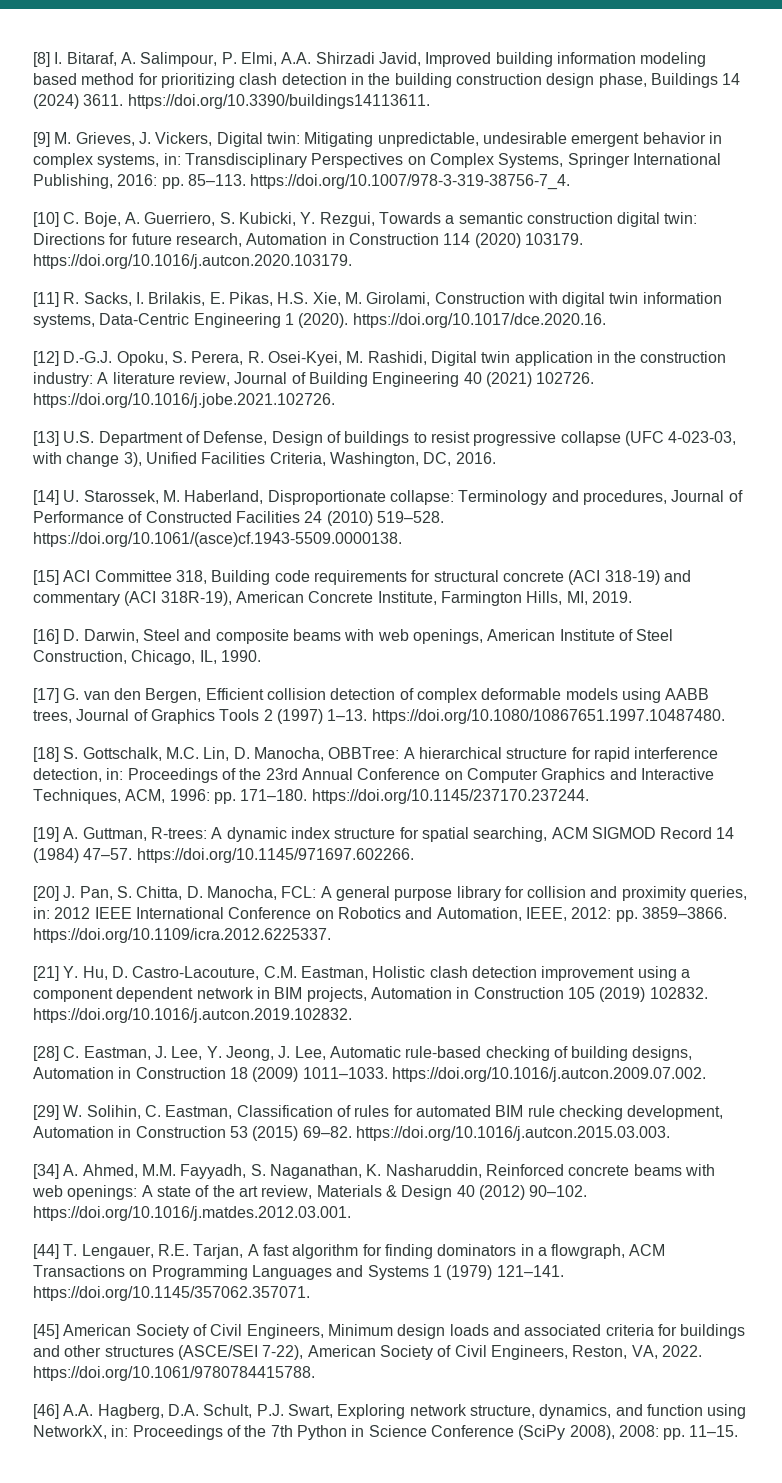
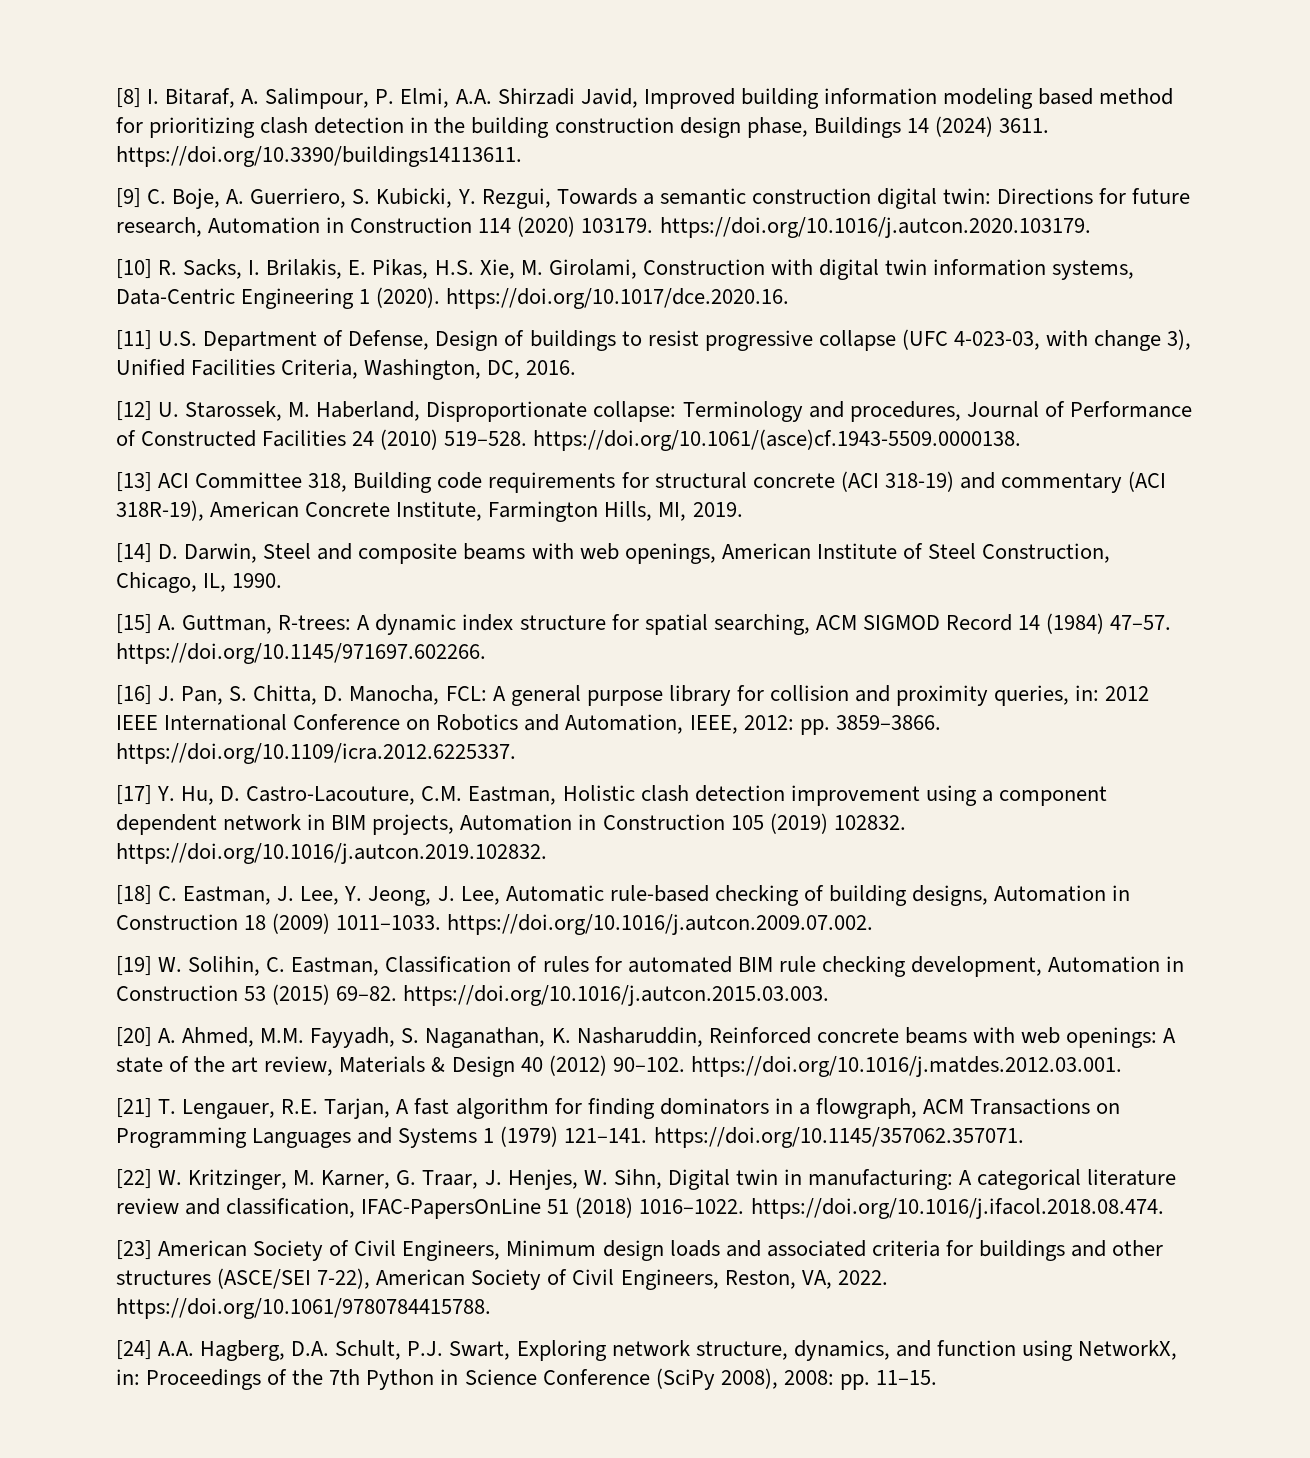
[54,132,722,147] [33,153,721,168] [33,174,571,190] [33,212,59,227] M. Grieves, J. Vickers, Digital twin: Mitigating unpredictable, undesirable emergent behavior in complex systems, in: Transdisciplinary Perspectives on Complex Systems, Springer International Publishing, 2016: pp. 85–113. https://doi.org/10.1007/978-3-319-38756-7_4. // [10] -> (141, 198) none
[33,292,59,307] [11] -> [116,259,152,279] [10]
[33,351,727,366] [33,372,595,387] [33,393,335,408] [33,431,59,446] [12] D.-G.J. Opoku, S. Perera, R. Osei-Kyei, M. Rashidi, Digital twin application in the construction industry: A literature review, Journal of Building Engineering 40 (2021) 102726. https://doi.org/10.1016/j.jobe.2021.102726. // [13] -> [116,330,152,350] [11]
[33,490,59,505] [14] -> [116,401,152,421] [12]
[33,570,59,585] [15] -> [116,472,152,492] [13]
[33,629,59,644] [16] -> [116,543,152,563] [14]
[33,688,710,703] [33,709,725,724] [33,747,719,762] [33,768,714,783] [33,789,589,804] [33,827,59,842] [17] G. van den Bergen, Efficient collision detection of complex deformable models using AABB trees, Journal of Graphics Tools 2 (1997) 1–13. https://doi.org/10.1080/10867651.1997.10487480. // [18] S. Gottschalk, M.C. Lin, D. Manocha, OBBTree: A hierarchical structure for rapid interference detection, in: Proceedings of the 23rd Annual Conference on Computer Graphics and Interactive Techniques, ACM, 1996: pp. 171–180. https://doi.org/10.1145/237170.237244. // [19] -> [116,614,152,634] [15]
[33,886,59,901] [20] -> [116,685,152,705] [16]
[33,966,59,981] [21] -> [116,785,152,805] [17]
[33,1046,59,1061] [28] -> [116,885,152,905] [18]
[33,1105,59,1120] [29] -> [116,956,152,976] [19]
[33,1164,59,1179] [34] -> [116,1027,152,1047] [20]
[33,1244,59,1259] [44] -> [116,1098,152,1118] [21]
[33,1324,59,1339] [45] -> [116,1169,1177,1190] [116,1197,1164,1219] [116,1240,152,1260] [22] W. Kritzinger, M. Karner, G. Traar, J. Henjes, W. Sihn, Digital twin in manufacturing: A categorical literature review and classification, IFAC-PapersOnLine 51 (2018) 1016–1022. https://doi.org/10.1016/j.ifacol.2018.08.474. // [23]
[33,1404,59,1419] [46] -> [116,1340,152,1360] [24]

